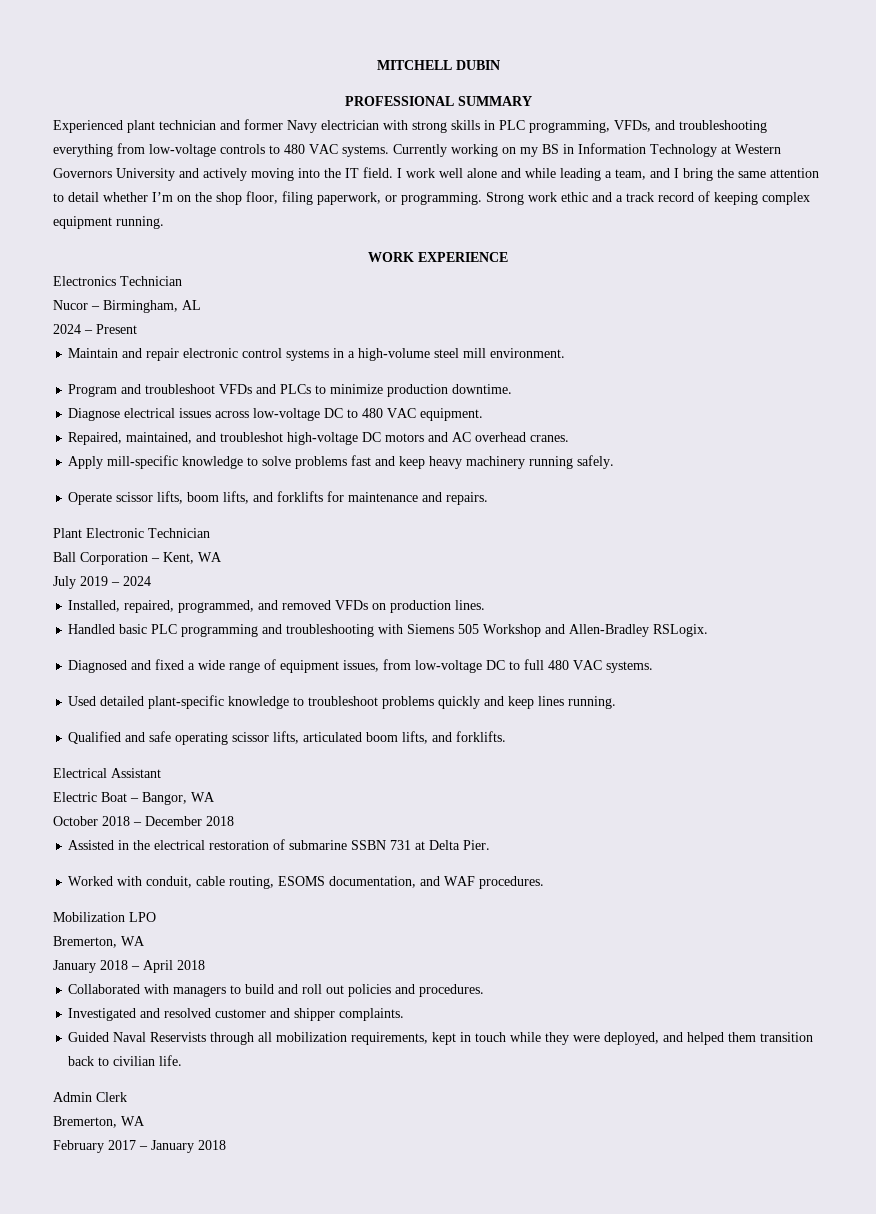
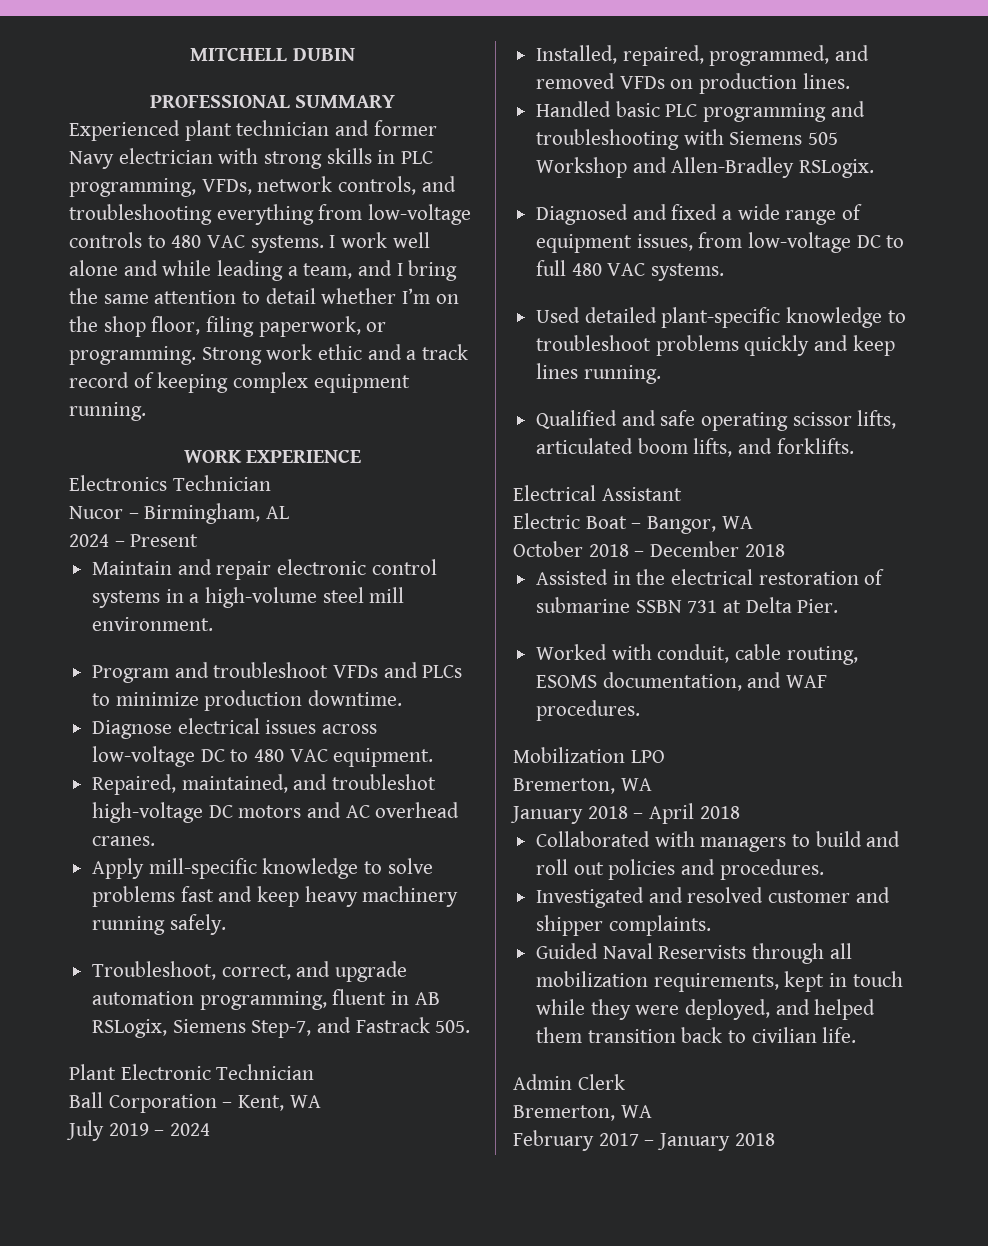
(651, 126) none -> [257,176,417,195] network controls,
[393,143,781,157] [53,167,393,181] Currently working on my BS in Information Technology at Western Governors University and actively moving into the IT field. -> (324, 244) none
[68,491,489,505] Operate scissor lifts, boom lifts, and forklifts for maintenance and repairs. -> [92,961,408,982] [92,989,440,1010] [92,1017,471,1038] Troubleshoot, correct, and upgrade automation programming, fluent in AB RSLogix, Siemens Step-7, and Fastrack 505.

